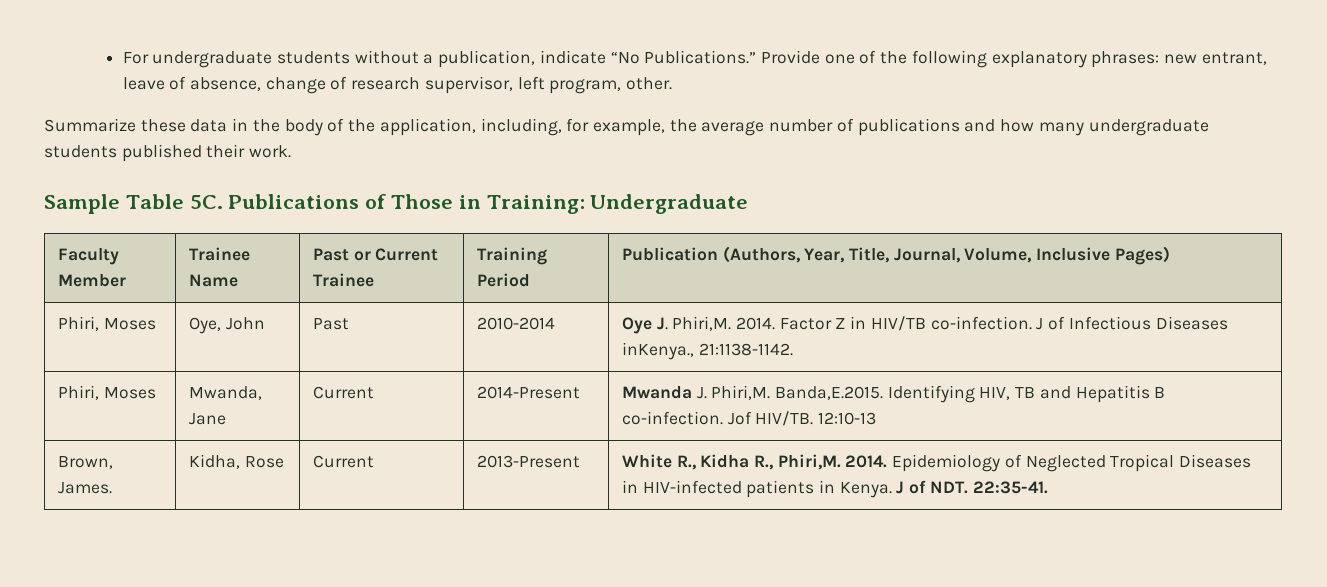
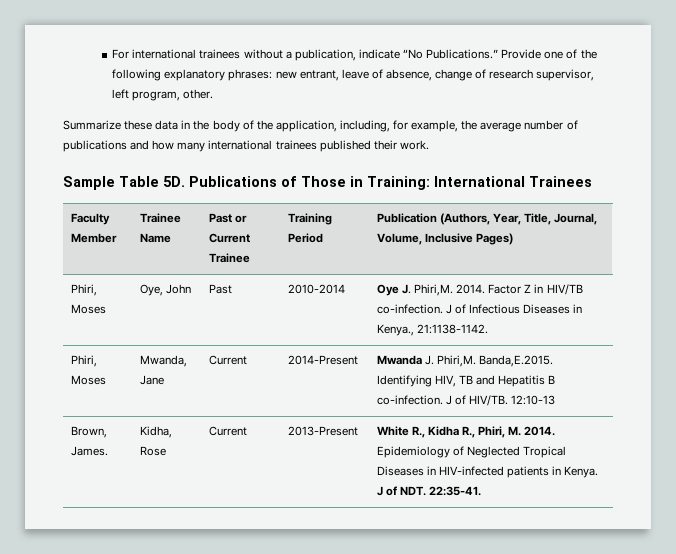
[152,51,350,68] undergraduate students -> [132,49,241,59] international trainees
[1088,119,1209,136] [44,145,117,158] undergraduate students -> [208,140,317,150] international trainees
[189,195,223,209] 5C. -> [163,176,185,187] 5D.
[590,194,749,214] Undergraduate -> [434,176,592,187] International Trainees
[621,342,694,360] inKenya., -> [573,304,583,313] [376,324,414,336] in Kenya.,
[727,411,752,425] Jof -> [445,395,467,405] J of
[777,454,841,470] Phiri,M. -> [478,426,522,438] Phiri, M.

